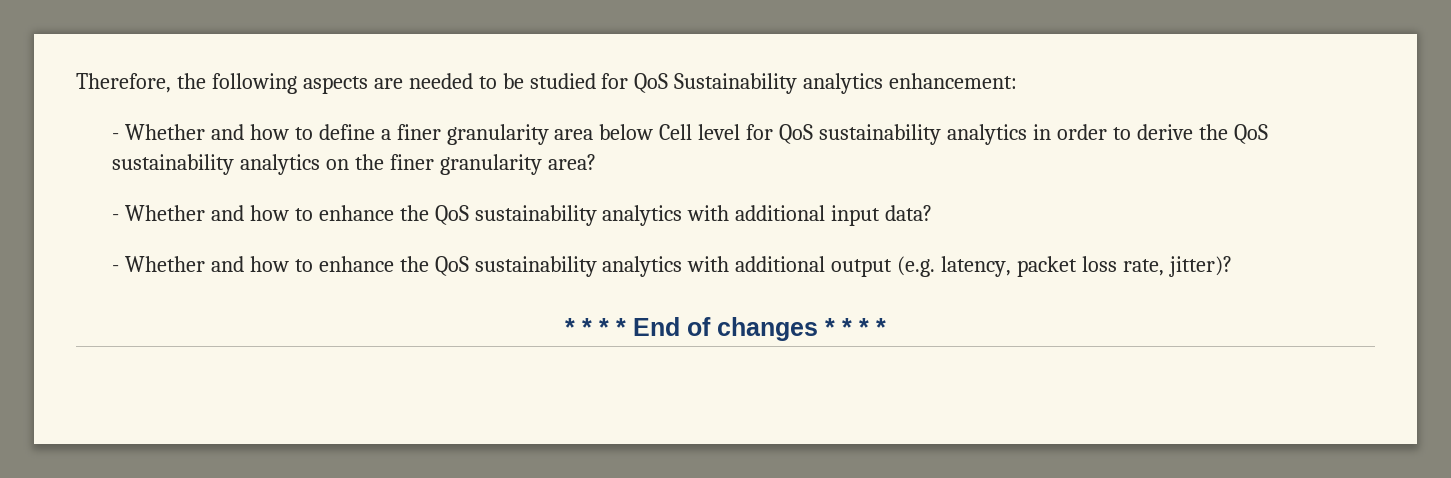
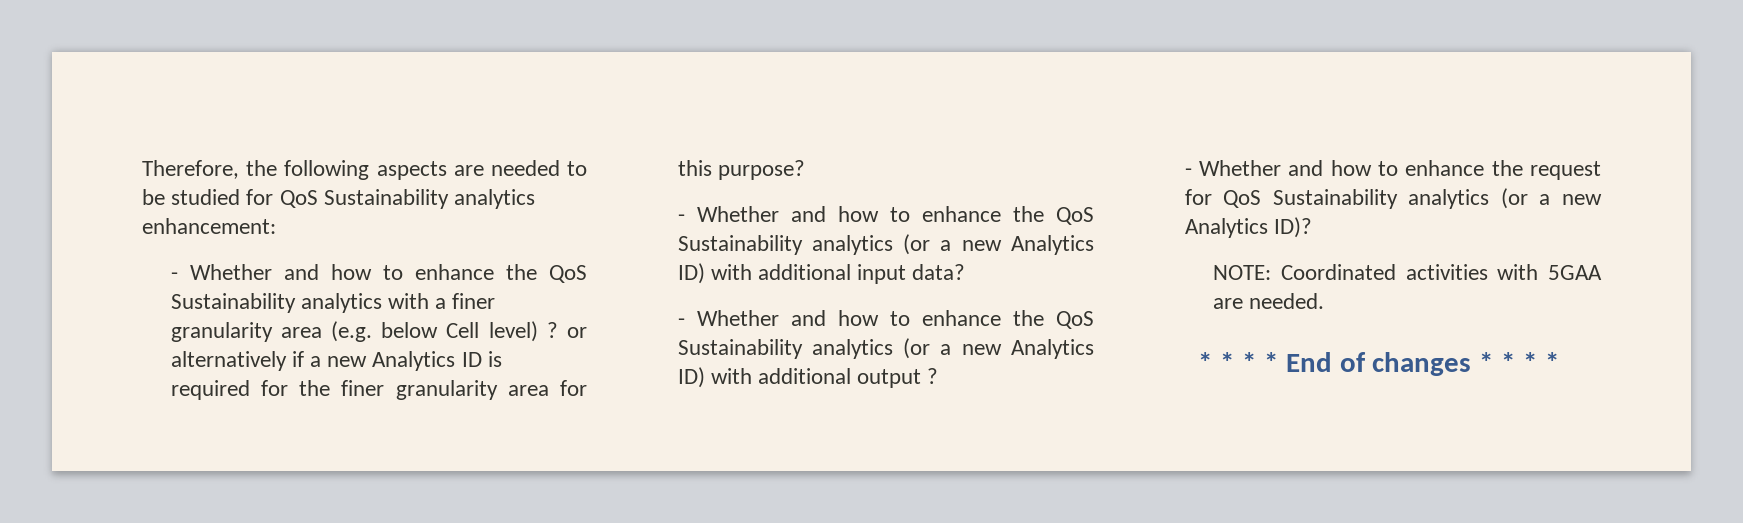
[318,124,375,140] define -> [414,264,587,283] [170,293,429,313] enhance the QoS Sustainability analytics with
(594, 134) none -> [330,321,372,342] (e.g.
[698,124,1268,145] [111,154,596,175] [111,205,683,226] level for QoS sustainability analytics in order to derive the QoS sustainability analytics on the finer granularity area? // - Whether and how to enhance the QoS sustainability analytics -> [488,321,587,342] [170,351,502,371] [170,380,587,400] [677,160,805,180] [677,206,1094,225] [677,234,1094,255] [677,263,705,284] level) ? or alternatively if a new Analytics ID is required for the finer granularity area for this purpose? // - Whether and how to enhance the QoS Sustainability analytics (or a new Analytics ID)
[474,256,1232,277] sustainability analytics with additional output (e.g. latency, packet loss rate, jitter)? -> [677,338,1094,359] [677,367,939,388] [1184,160,1601,180] [1184,188,1602,209] [1184,217,1312,238] [1213,264,1602,280] [1213,293,1325,309] Sustainability analytics (or a new Analytics ID) with additional output ? // - Whether and how to enhance the request for QoS Sustainability analytics (or a new Analytics ID)? // NOTE: Coordinated activities with 5GAA are needed.

